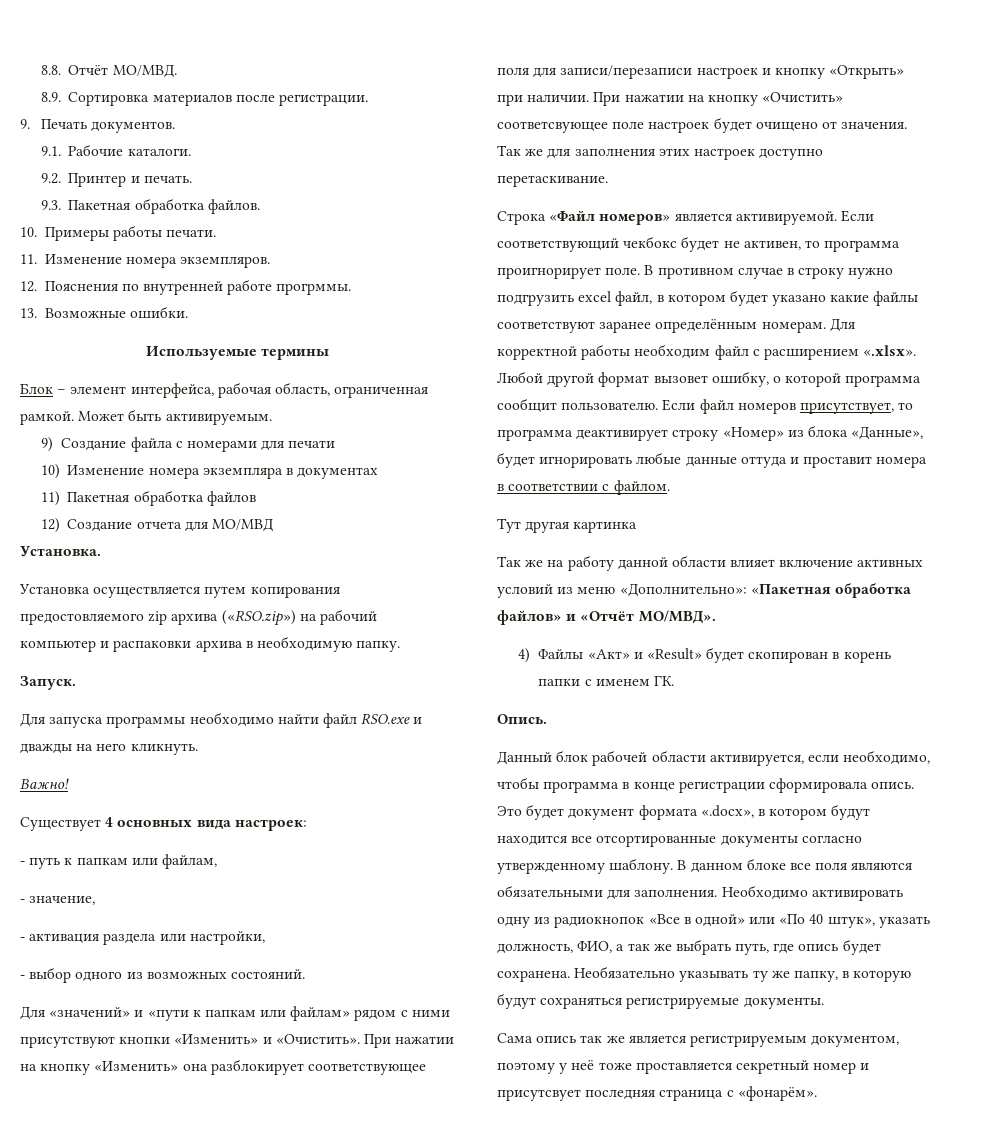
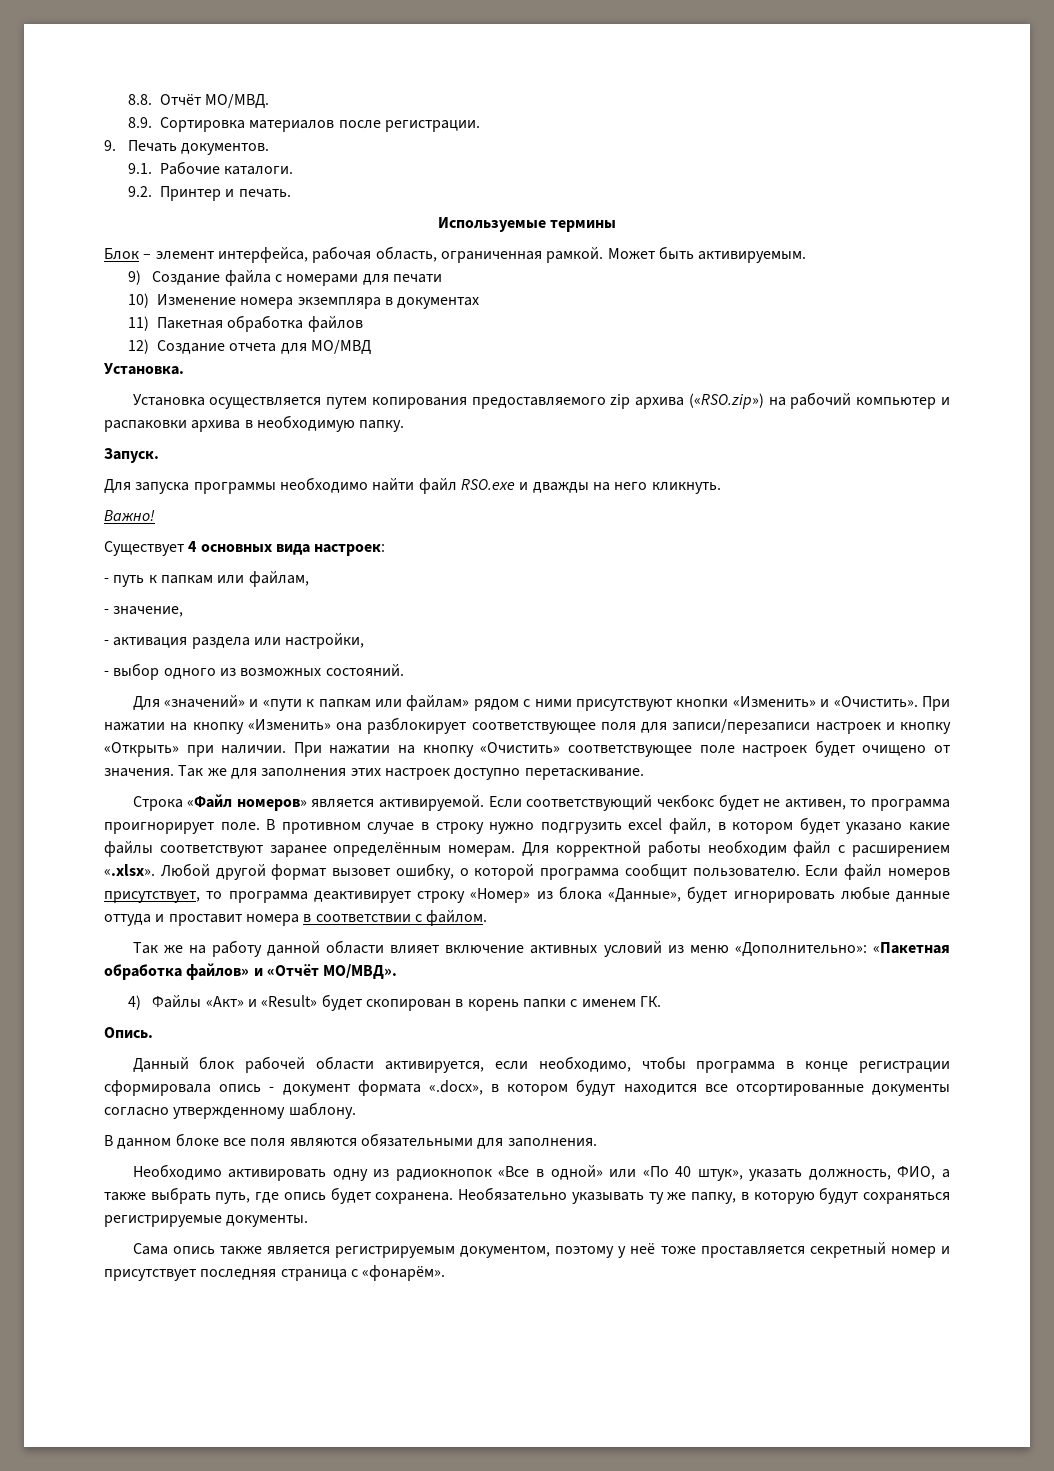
[40,198,260,214] [20,225,217,241] [20,254,271,268] [20,279,352,295] [20,306,188,319] // 9.3. Пакетная обработка файлов. // 10. Примеры работы печати. // 11. Изменение номера экземпляров. // 12. Пояснения по внутренней работе прогрммы. // 13. Возможные ошибки. -> (291, 193) none
[20,613,144,625] предостовляемого -> [471,397,606,409] предоставляемого
[497,121,608,133] соответсвующее -> [567,745,692,757] соответствующее
[497,518,638,533] // Тут другая картинка -> (488, 918) none
[871,782,915,789] [497,804,565,820] опись. Это будет -> [219,1084,275,1092] опись -
(674, 866) none -> (356, 1110) //
(718, 893) none -> (597, 1142) //
[627,943,672,951] так же -> [104,1192,146,1201] также
[580,1035,625,1043] так же -> [219,1246,262,1255] также
[497,1089,581,1101] присутсвует -> [104,1269,196,1281] присутствует

